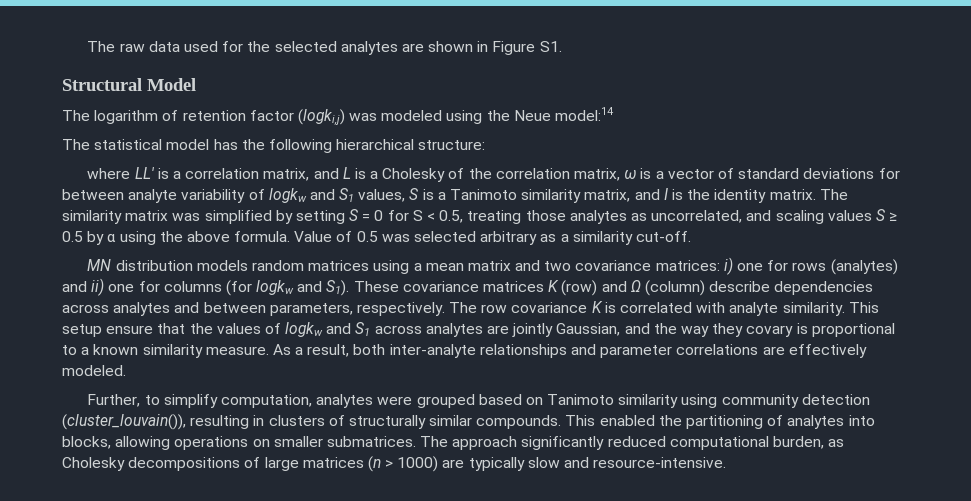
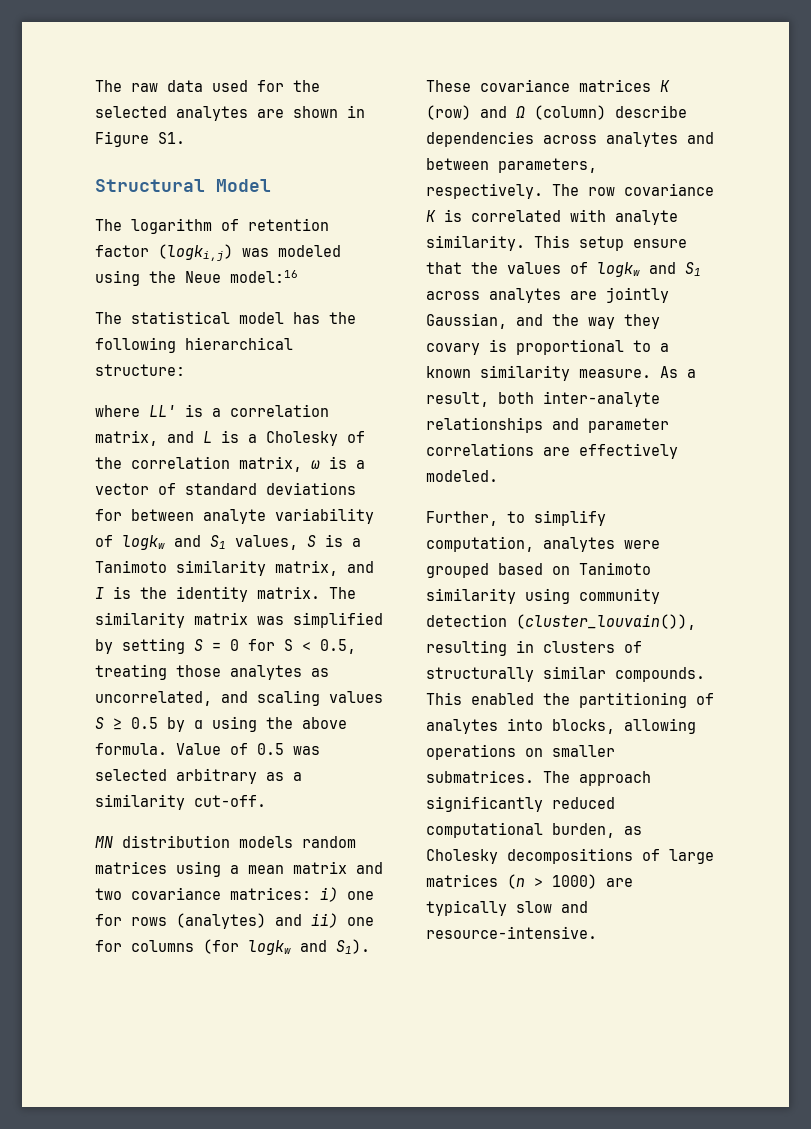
[555,107,615,121] model:14 -> [230,270,298,283] model:16

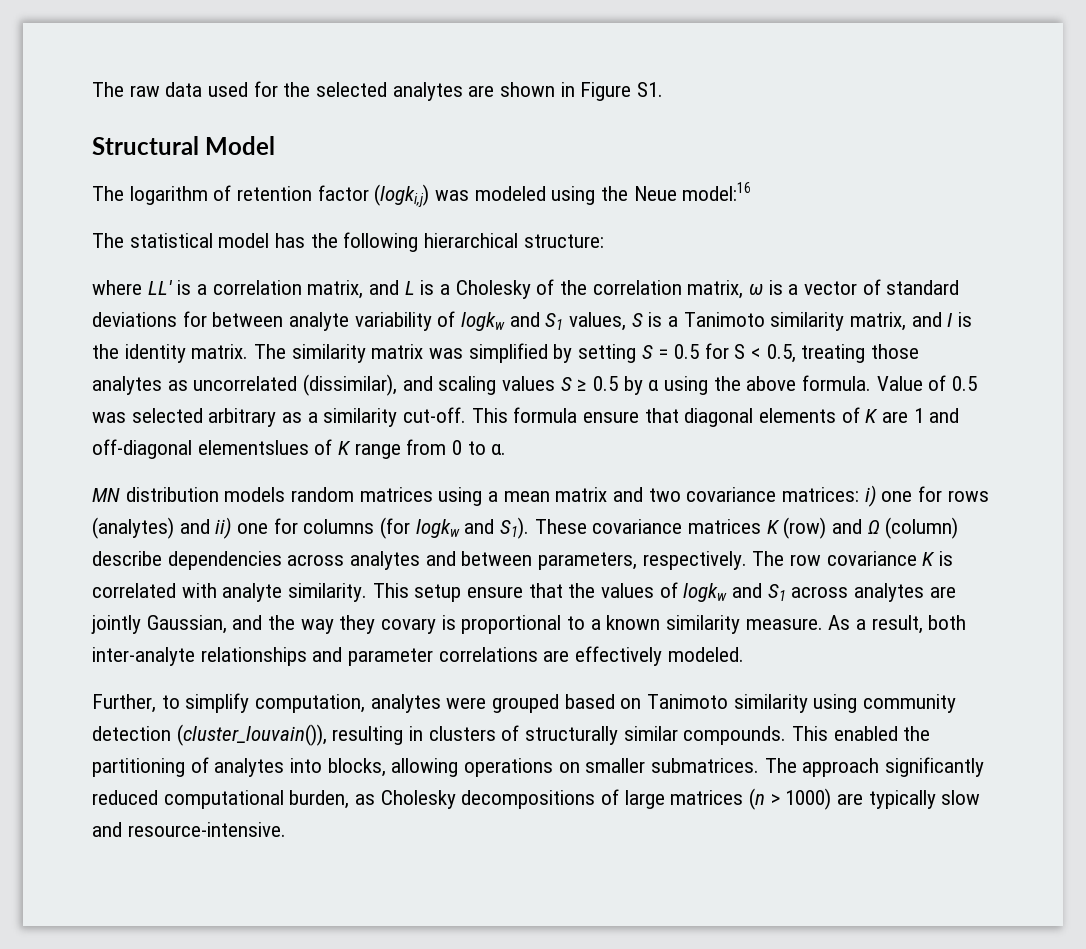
[230,639,239,651] 0 -> [674,344,700,359] 0.5
[95,691,212,706] uncorrelated, -> [193,374,398,396] uncorrelated (dissimilar),
(266, 801) none -> [471,407,960,427] [92,439,507,459] This formula ensure that diagonal elements of K are 1 and off-diagonal elementslues of K range from 0 to α.

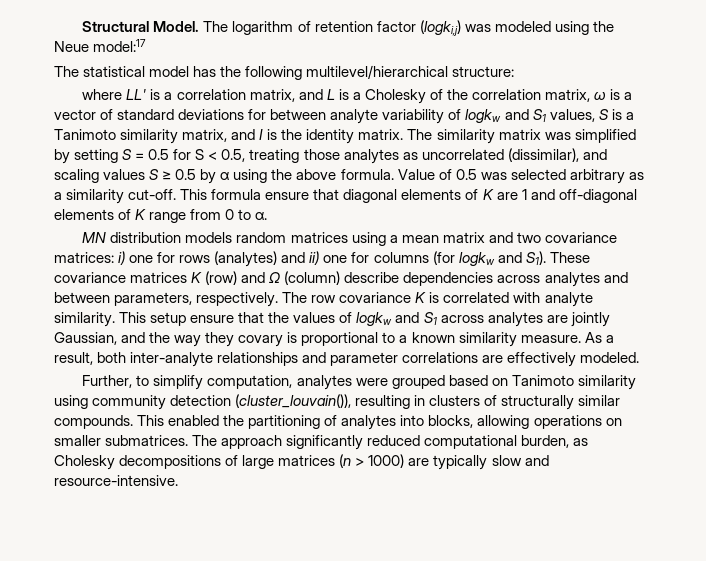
[92,81,664,101] [92,136,276,155] The raw data used for the selected analytes are shown in Figure S1. // Structural Model // -> [82,21,200,32] Structural Model.
[682,182,752,201] model:16 -> [93,39,147,52] model:17
[424,233,519,248] hierarchical -> [306,65,449,79] multilevel/hierarchical
[197,440,309,455] elementslues -> [54,209,114,220] elements

